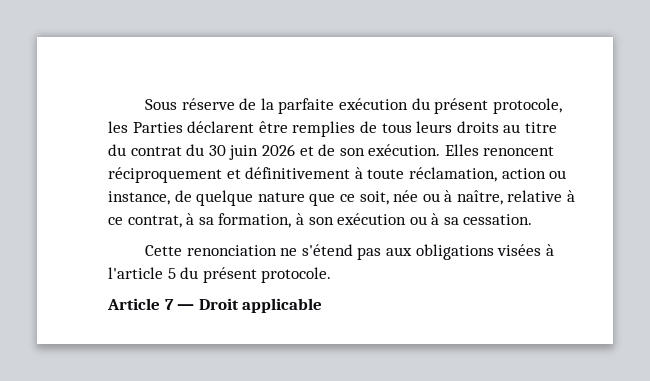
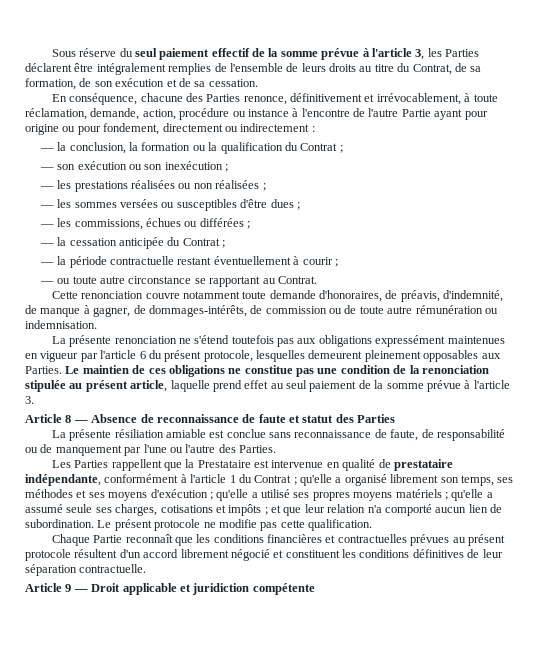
[239,98,562,114] de la parfaite exécution du présent protocole, -> [119,48,425,60] du seul paiement effectif de la somme prévue à l'article 3,
(288, 127) none -> [96,63,166,75] intégralement
[381,123,412,133] tous -> [229,63,299,72] l'ensemble de
[130,144,555,160] [108,167,567,183] [108,190,576,206] [108,213,533,228] [145,245,183,256] contrat du 30 juin 2026 et de son exécution. Elles renoncent réciproquement et définitivement à toute réclamation, action ou instance, de quelque nature que ce soit, née ou à naître, relative à ce contrat, à sa formation, à son exécution ou à sa cessation. // Cette -> [412,63,482,75] [25,78,258,90] [51,93,498,105] [25,108,488,120] [25,123,315,135] [39,142,343,154] [39,161,229,172] [39,180,266,192] [39,199,300,211] [39,218,251,230] [39,237,226,249] [39,256,338,268] [39,276,317,287] [51,290,504,302] [25,305,498,317] [25,320,97,329] [51,335,112,347] Contrat, de sa formation, de son exécution et de sa cessation. // En conséquence, chacune des Parties renonce, définitivement et irrévocablement, à toute réclamation, demande, action, procédure ou instance à l'encontre de l'autre Partie ayant pour origine ou pour fondement, directement ou indirectement : // — la conclusion, la formation ou la qualification du Contrat ; // — son exécution ou son inexécution ; // — les prestations réalisées ou non réalisées ; // — les sommes versées ou susceptibles d'être dues ; // — les commissions, échues ou différées ; // — la cessation anticipée du Contrat ; // — la période contractuelle restant éventuellement à courir ; // — ou toute autre circonstance se rapportant au Contrat. // Cette renonciation couvre notamment toute demande d'honoraires, de préavis, d'indemnité, de manque à gagner, de dommages-intérêts, de commission ou de toute autre rémunération ou indemnisation. // La présente
(353, 250) none -> [231,335,274,344] toutefois
[497,244,554,256] [108,267,332,283] [107,298,323,313] visées à l'article 5 du présent protocole. // Article 7 — Droit applicable -> [375,335,505,347] [25,350,501,362] [25,365,489,377] [25,380,510,392] [25,396,34,404] [25,414,396,423] [51,429,505,441] [25,444,276,456] [51,459,453,471] [25,474,514,486] [25,489,493,501] [25,504,502,516] [25,519,372,531] [51,534,505,546] [25,549,503,561] [25,564,147,576] [25,583,315,595] expressément maintenues en vigueur par l'article 6 du présent protocole, lesquelles demeurent pleinement opposables aux Parties. Le maintien de ces obligations ne constitue pas une condition de la renonciation stipulée au présent article, laquelle prend effet au seul paiement de la somme prévue à l'article 3. // Article 8 — Absence de reconnaissance de faute et statut des Parties // La présente résiliation amiable est conclue sans reconnaissance de faute, de responsabilité ou de manquement par l'une ou l'autre des Parties. // Les Parties rappellent que la Prestataire est intervenue en qualité de prestataire indépendante, conformément à l'article 1 du Contrat ; qu'elle a organisé librement son temps, ses méthodes et ses moyens d'exécution ; qu'elle a utilisé ses propres moyens matériels ; qu'elle a assumé seule ses charges, cotisations et impôts ; et que leur relation n'a comporté aucun lien de subordination. Le présent protocole ne modifie pas cette qualification. // Chaque Partie reconnaît que les conditions financières et contractuelles prévues au présent protocole résultent d'un accord librement négocié et constituent les conditions définitives de leur séparation contractuelle. // Article 9 — Droit applicable et juridiction compétente

